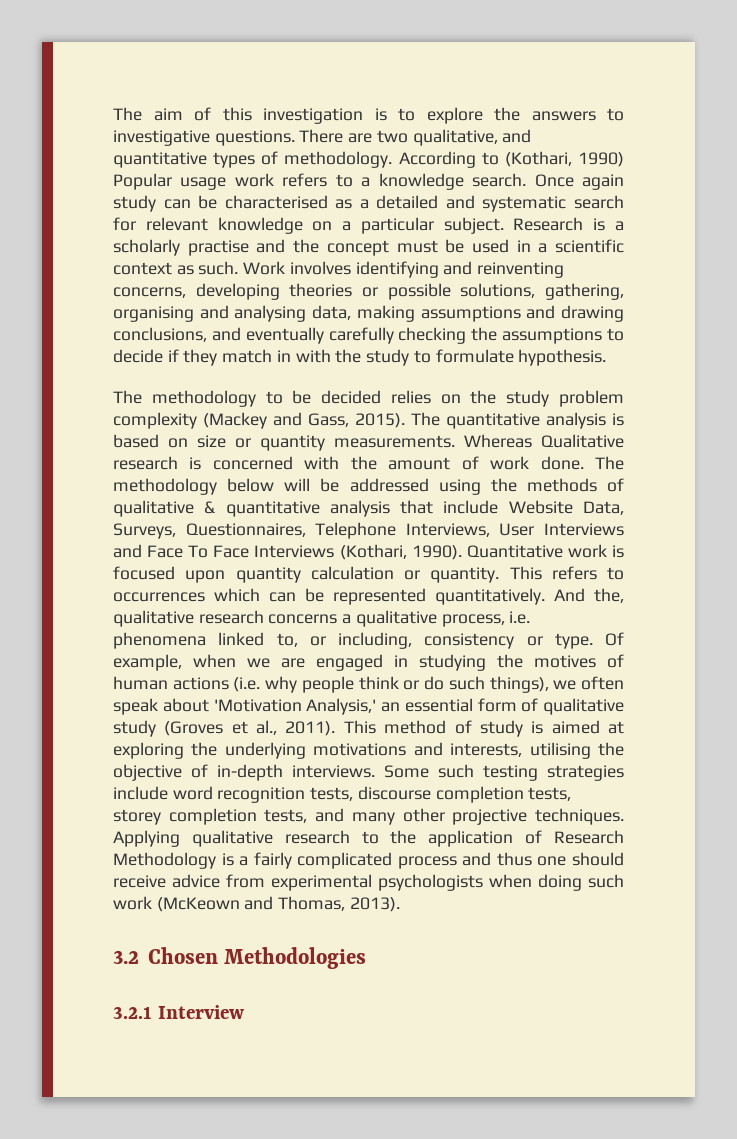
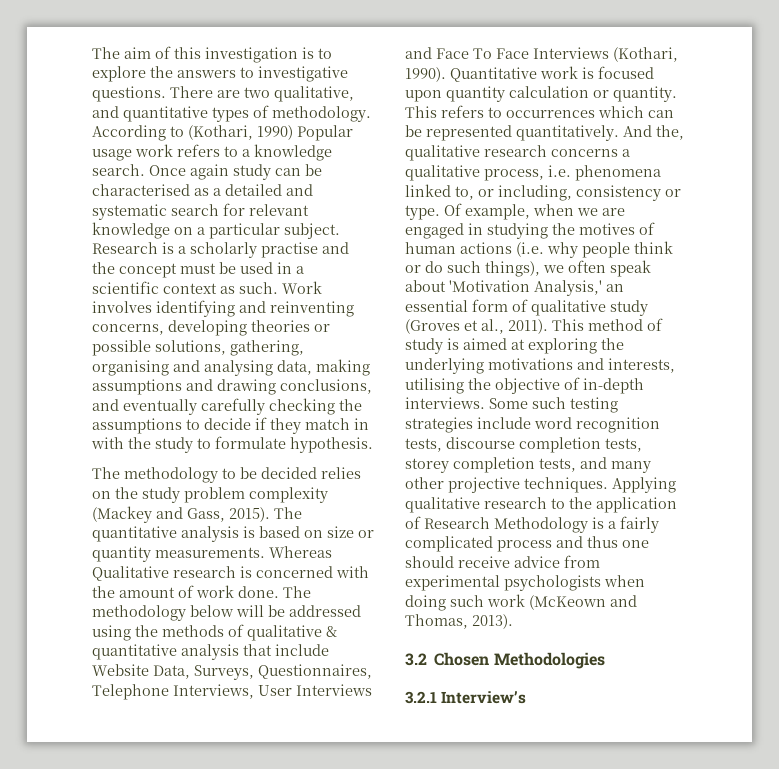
[157,1005,244,1019] Interview -> [441,691,527,704] Interview’s

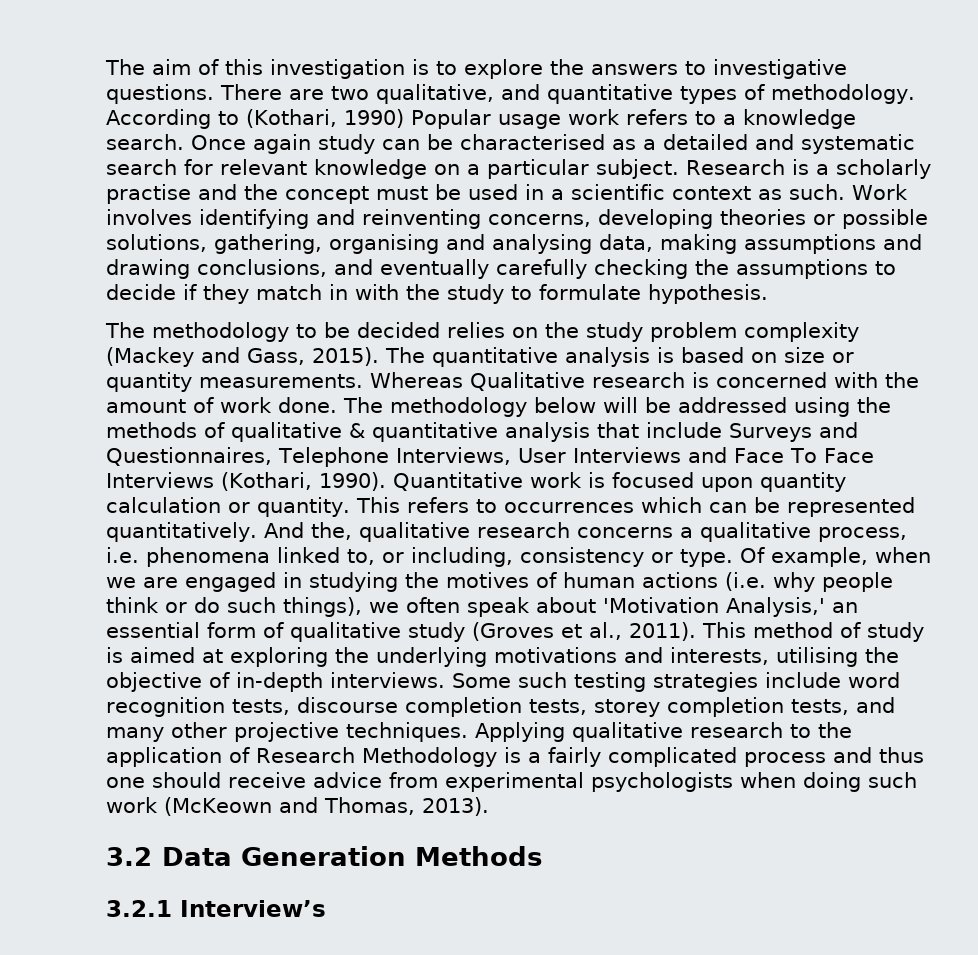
[92,664,254,680] Website Data, Surveys, -> [729,422,858,442] Surveys and
[434,652,605,669] Chosen Methodologies -> [162,846,543,866] Data Generation Methods

